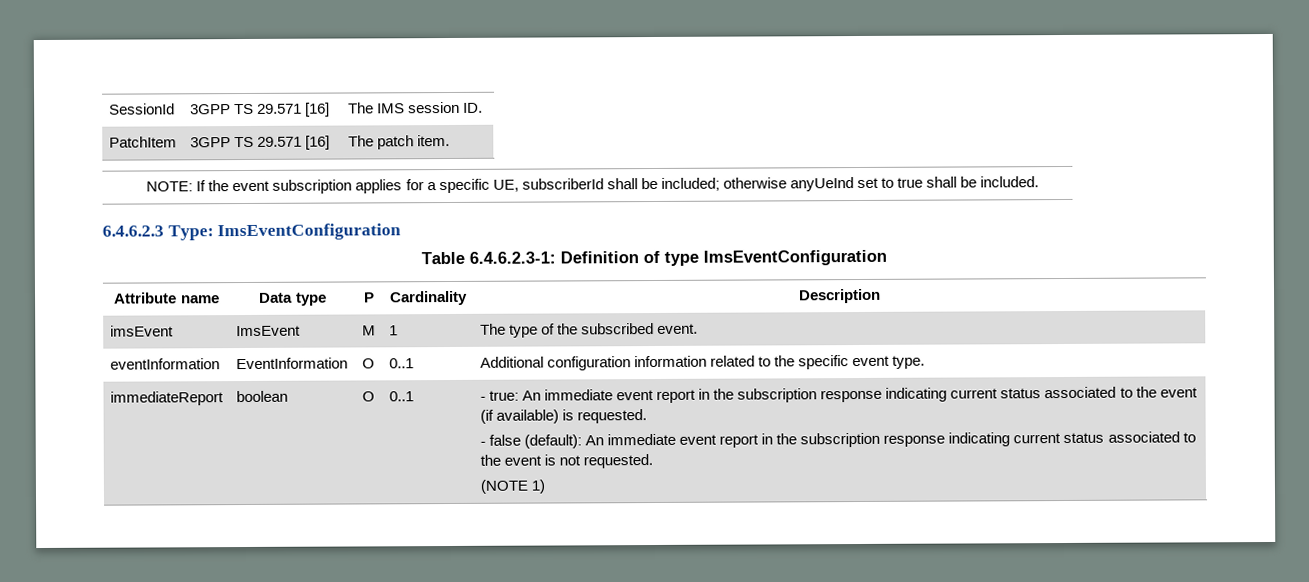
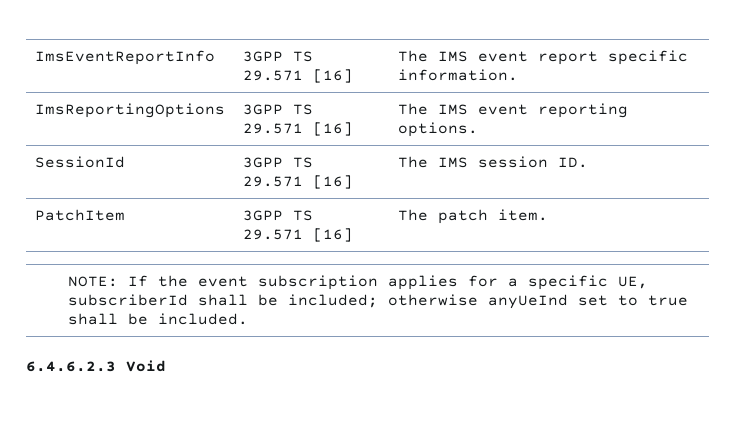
(108, 109) none -> [34,50,215,65] [242,51,313,62] [242,69,353,83] [397,50,688,65] [397,69,518,81] [34,103,225,118] [242,104,313,115] [242,122,353,136] [397,103,628,118] [397,122,478,137] ImsEventReportInfo | 3GPP TS 29.571 [16] | The IMS event report specific information. // ImsReportingOptions | 3GPP TS 29.571 [16] | The IMS event reporting options. //
[167,223,402,241] [421,249,887,266] [114,292,220,304] [259,292,327,306] [364,292,375,303] [389,290,468,306] [798,288,881,304] [109,325,174,337] [235,325,301,337] [361,325,376,336] [388,325,398,336] [479,323,699,338] [109,358,220,370] [235,357,348,370] [361,358,375,369] [388,358,414,369] [479,355,926,371] [109,391,224,406] [235,390,288,403] [361,391,375,402] [388,391,414,402] [479,386,1198,403] [479,409,647,424] [479,431,1196,449] [479,454,654,469] [479,479,545,494] Type: ImsEventConfiguration // Table 6.4.6.2.3-1: Definition of type ImsEventConfiguration // Attribute name | Data type | P | Cardinality | Description // imsEvent | ImsEvent | M | 1 | The type of the subscribed event. // eventInformation | EventInformation | O | 0..1 | Additional configuration information related to the specific event type. // immediateReport | boolean | O | 0..1 | - true: An immediate event report in the subscription response indicating current status associated to the event (if available) is requested. // - false (default): An immediate event report in the subscription response indicating current status associated to the event is not requested. // (NOTE 1) -> [126,360,166,372] Void

